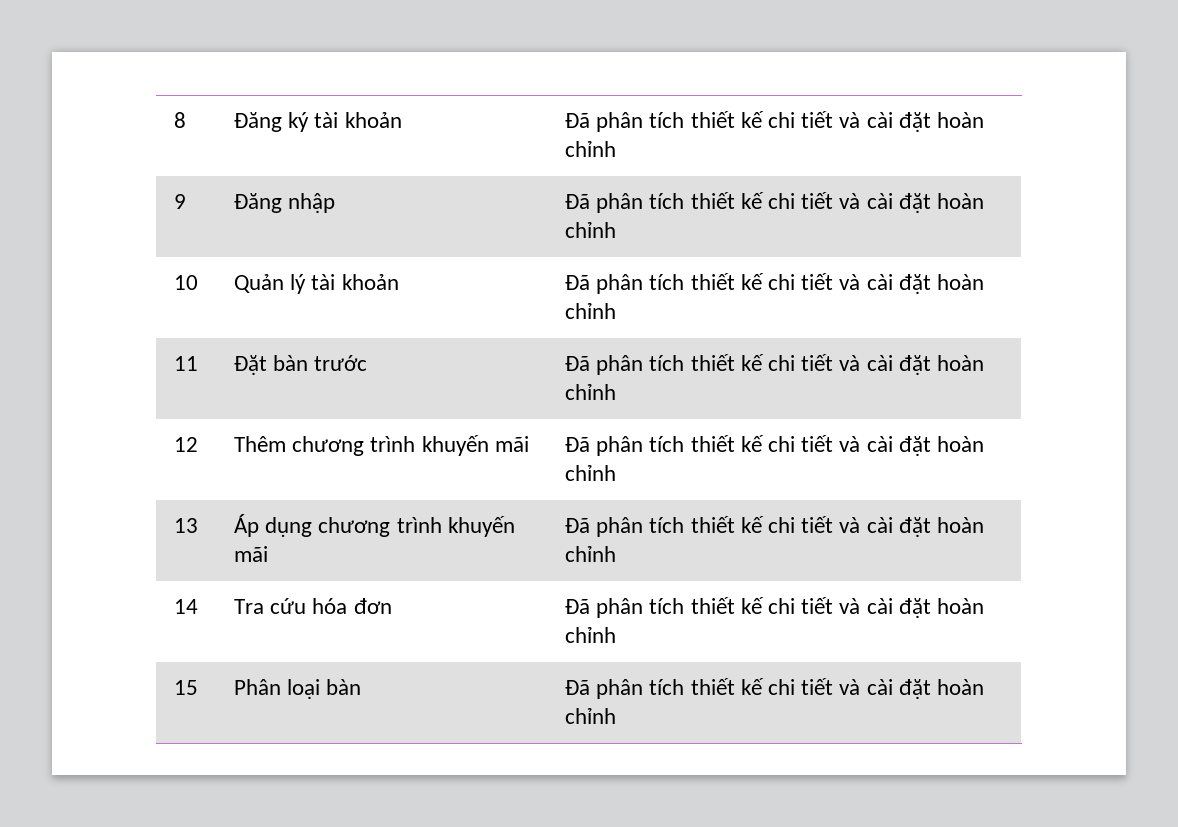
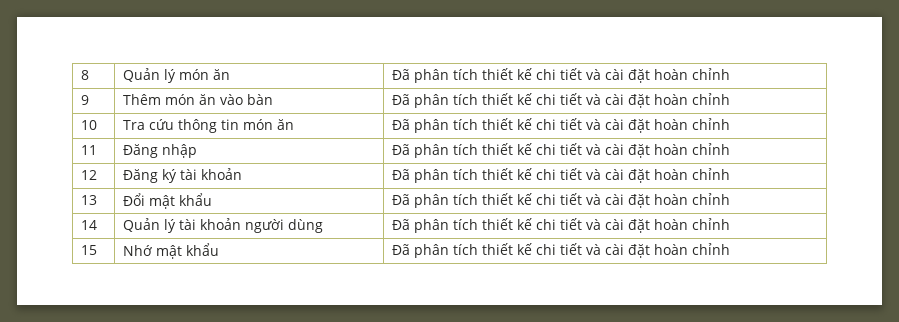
(186, 120) none -> [122,68,230,83] [391,68,730,83] [80,95,89,105] [122,94,273,105] [391,93,730,108] [80,120,97,130] [122,119,294,133] [391,118,730,133] [80,145,97,155] [122,144,197,158] [391,143,730,158] [80,170,97,180] | Quản lý món ăn | Đã phân tích thiết kế chi tiết và cài đặt hoàn chỉnh // 9 | Thêm món ăn vào bàn | Đã phân tích thiết kế chi tiết và cài đặt hoàn chỉnh // 10 | Tra cứu thông tin món ăn | Đã phân tích thiết kế chi tiết và cài đặt hoàn chỉnh // 11 | Đăng nhập | Đã phân tích thiết kế chi tiết và cài đặt hoàn chỉnh // 12
[173,194,186,209] [233,193,336,213] [564,192,984,213] [564,222,616,238] [173,275,198,290] [233,274,399,294] [564,273,984,294] [564,303,616,319] [173,356,198,371] [233,355,368,375] [564,354,984,375] [564,384,616,400] [173,437,198,452] [233,435,529,456] [564,435,984,456] [564,465,616,481] [173,518,198,533] [233,514,515,537] [233,546,268,562] 9 | Đăng nhập | Đã phân tích thiết kế chi tiết và cài đặt hoàn chỉnh // 10 | Quản lý tài khoản | Đã phân tích thiết kế chi tiết và cài đặt hoàn chỉnh // 11 | Đặt bàn trước | Đã phân tích thiết kế chi tiết và cài đặt hoàn chỉnh // 12 | Thêm chương trình khuyến mãi | Đã phân tích thiết kế chi tiết và cài đặt hoàn chỉnh // 13 | Áp dụng chương trình khuyến mãi -> [80,195,97,205] [122,193,212,209] 13 | Đổi mật khẩu
[233,598,392,614] Tra cứu hóa đơn -> [122,218,323,233] Quản lý tài khoản người dùng
[233,679,362,699] Phân loại bàn -> [122,243,219,259] Nhớ mật khẩu

